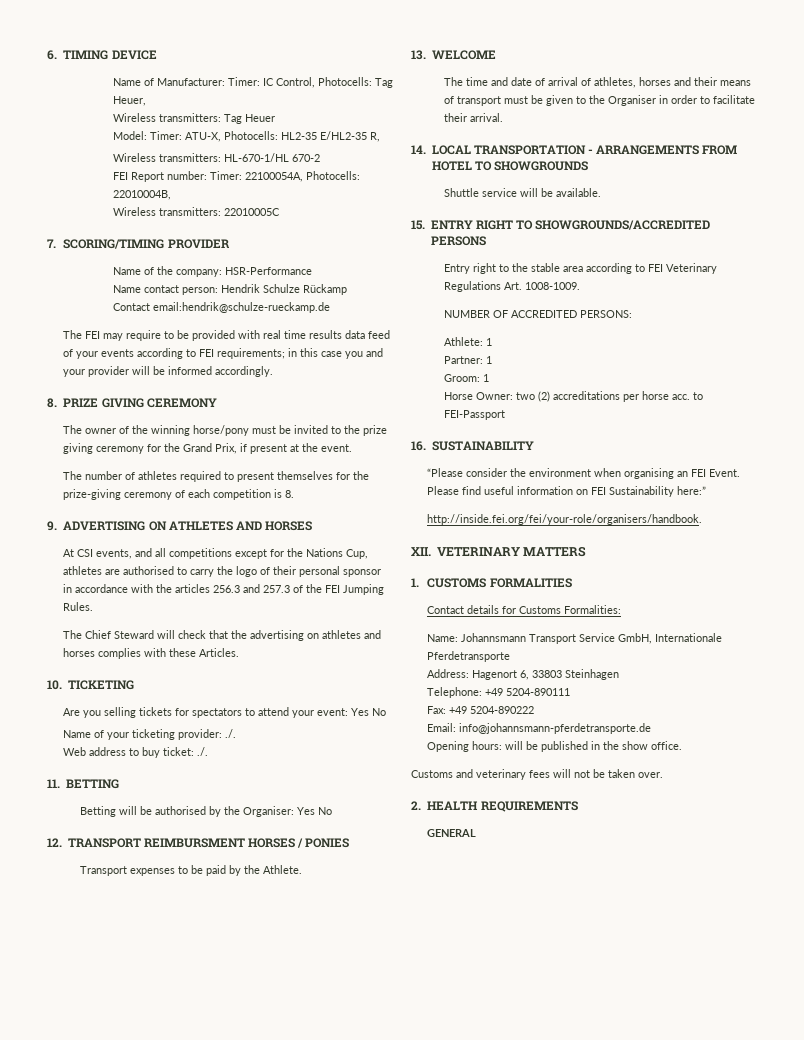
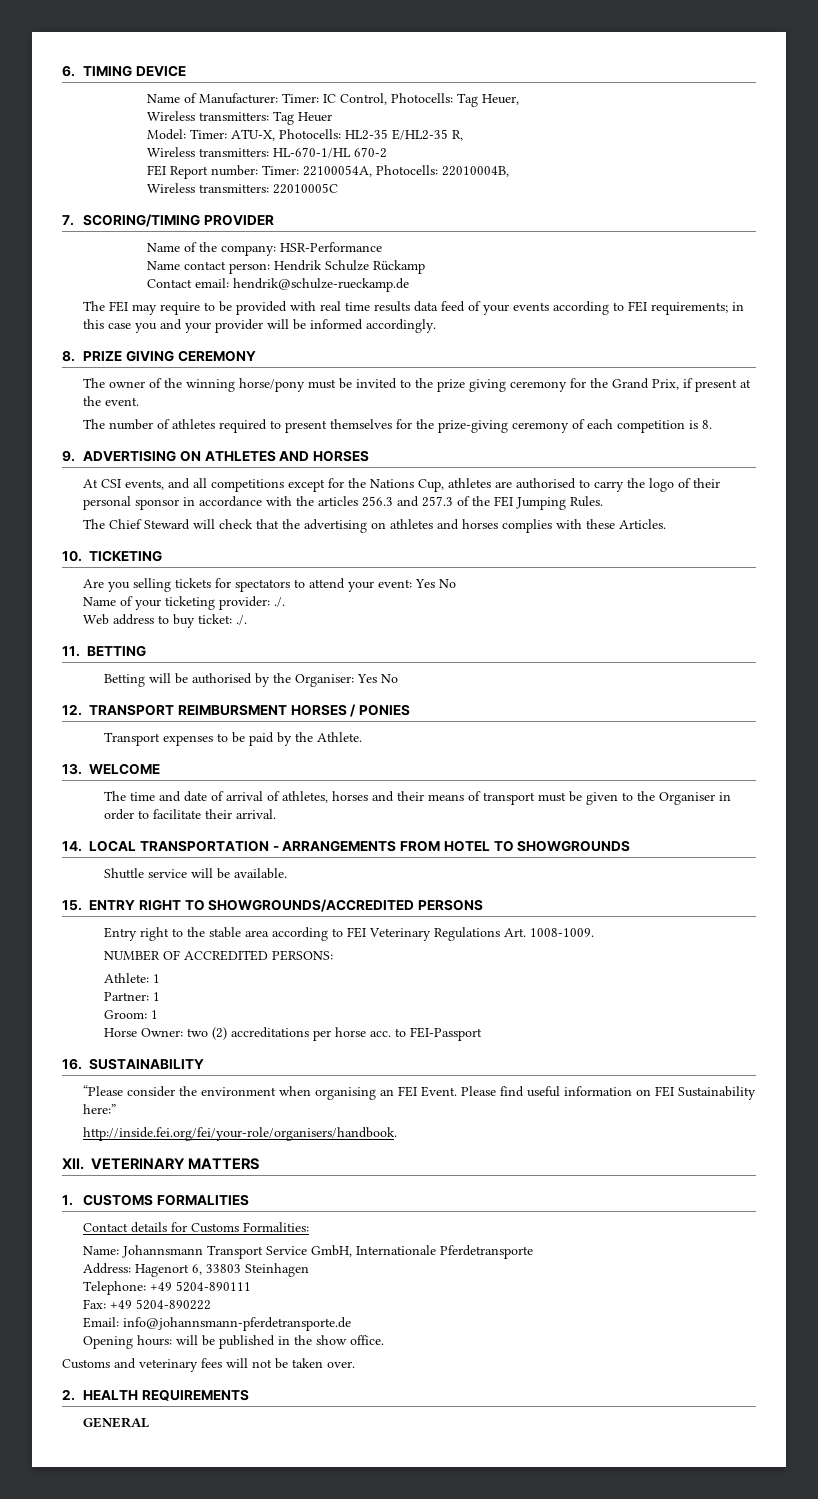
[152,302,330,313] email:hendrik@schulze-rueckamp.de -> [194,278,409,292] email: hendrik@schulze-rueckamp.de

